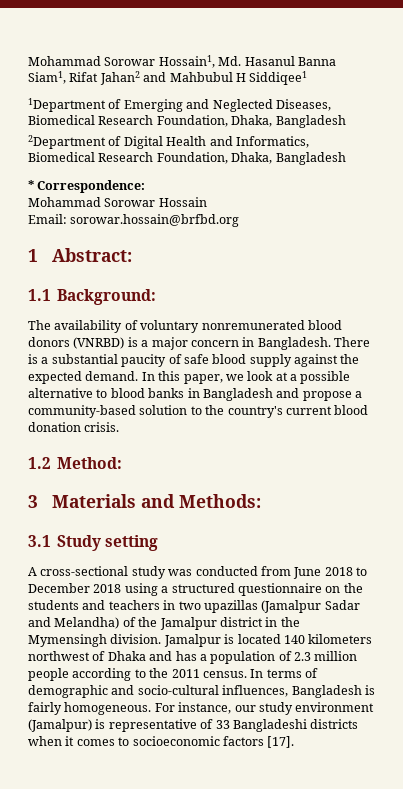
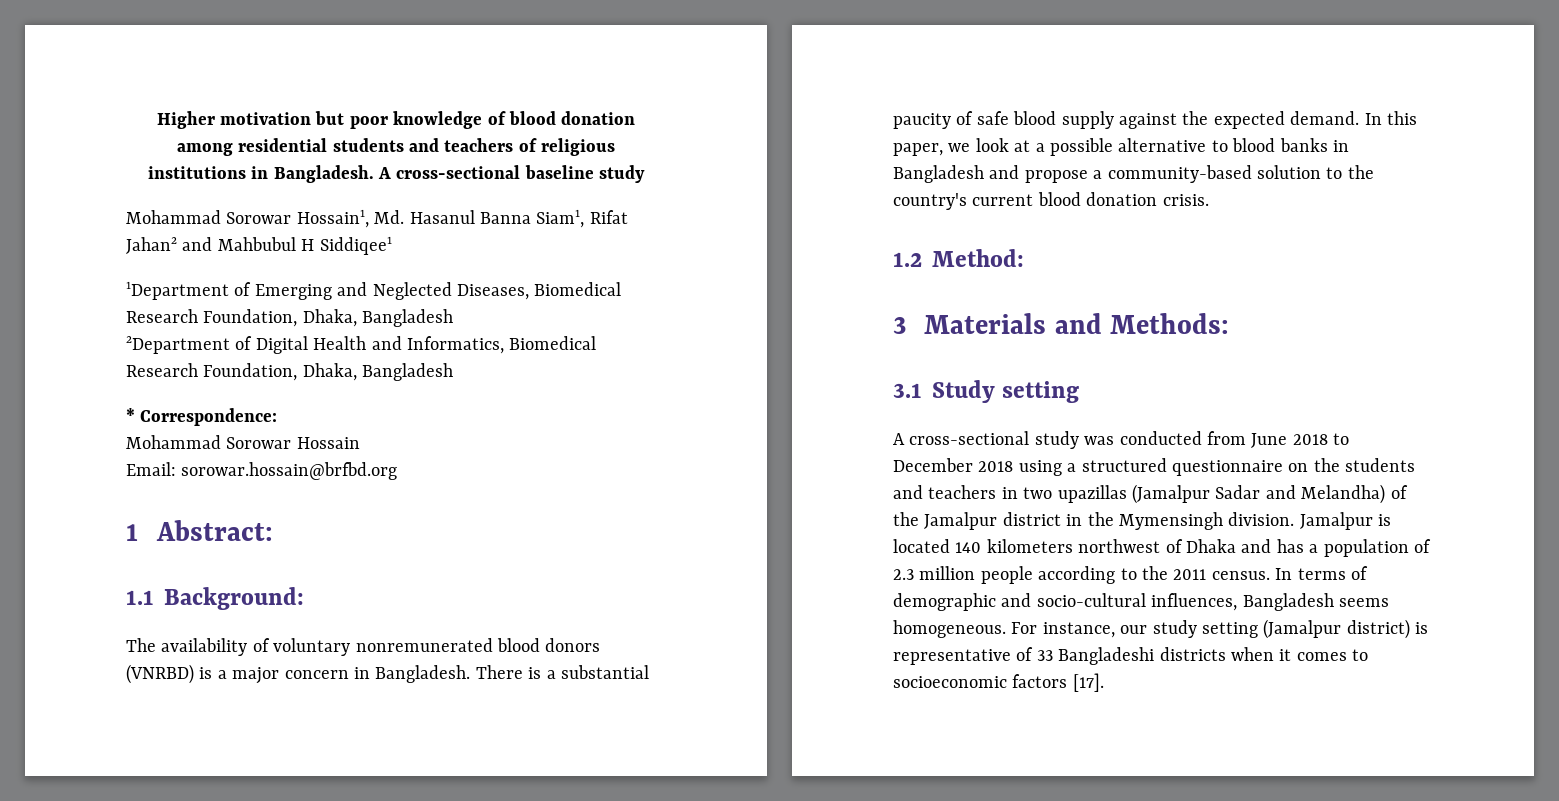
(28, 61) none -> [156,111,636,129] [176,138,616,156] [147,165,646,183] Higher motivation but poor knowledge of blood donation among residential students and teachers of religious institutions in Bangladesh. A cross-sectional baseline study //
[364,685,375,695] [28,702,62,715] is fairly -> [1339,598,1389,607] seems
[295,702,375,712] [28,719,92,732] environment (Jamalpur) -> [1202,619,1410,639] setting (Jamalpur district)

